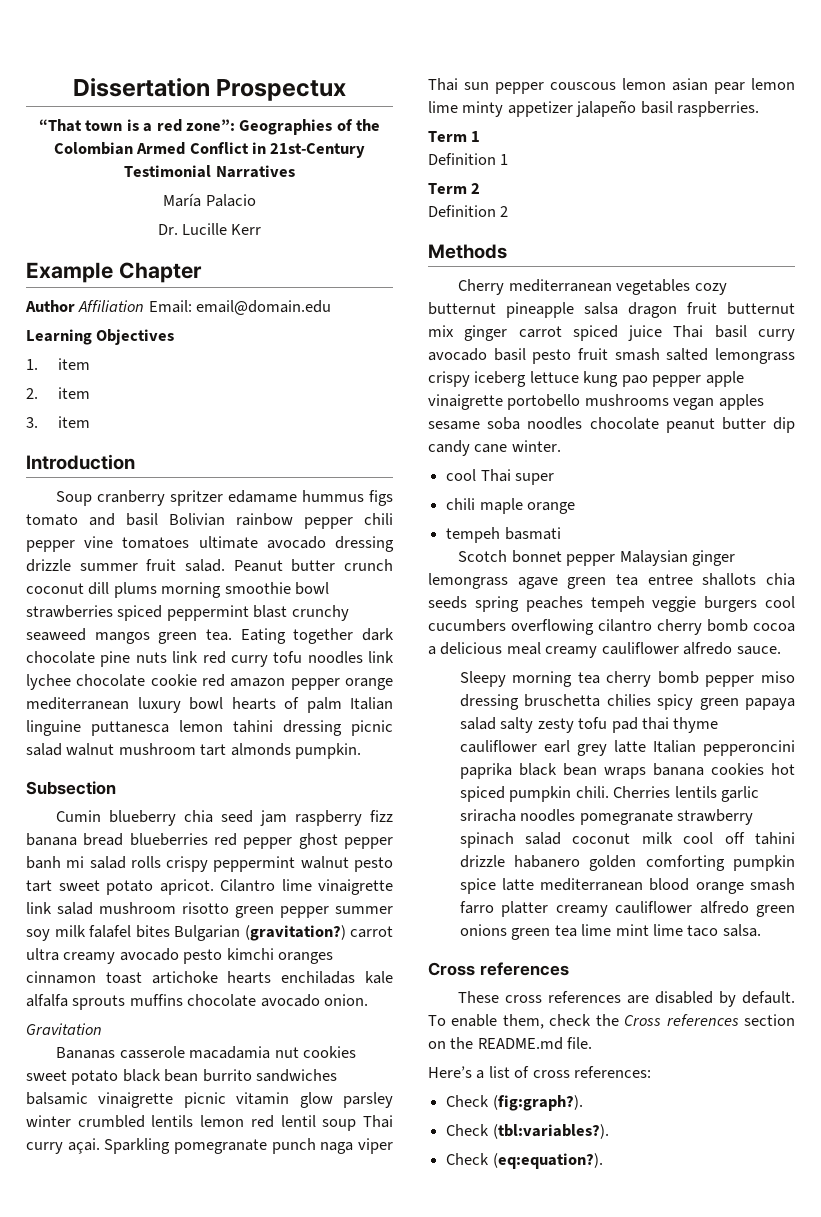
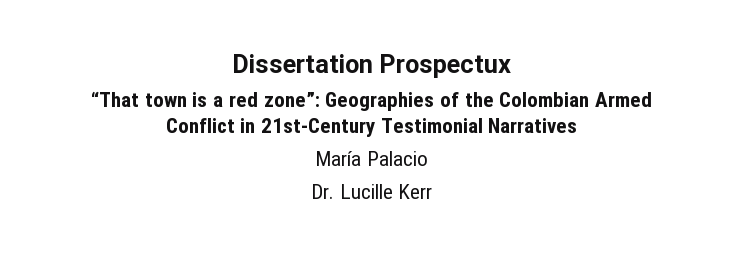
[26,262,202,283] [25,300,332,315] [26,329,175,345] [26,358,90,370] [26,387,90,399] [26,416,90,428] [26,454,135,470] [56,490,393,506] [26,513,393,529] [26,536,395,552] [26,559,393,572] [26,582,330,598] [26,605,349,621] [26,628,394,644] [26,651,394,667] [26,674,393,690] [26,697,393,713] [26,720,393,736] [26,743,362,759] [26,781,116,795] [56,810,393,826] [26,833,393,849] [26,856,393,872] [26,879,393,895] [26,902,393,918] [26,925,393,941] [26,948,334,964] [26,971,394,984] [26,994,369,1010] [26,1023,102,1035] [56,1046,357,1059] [26,1069,338,1085] [26,1092,393,1108] [26,1115,394,1131] [26,1138,393,1154] [428,78,795,94] [428,100,760,117] [428,131,481,142] [428,153,509,165] [428,183,481,194] [428,205,509,217] [428,244,507,259] [458,279,727,295] [428,302,795,318] [428,325,795,341] [428,348,795,364] [428,371,744,387] [428,394,764,410] [428,417,795,433] [428,440,561,456] [446,469,555,485] [446,498,576,514] [446,527,561,543] [458,550,736,566] [428,573,795,589] [428,596,795,612] [428,619,795,635] [428,642,781,658] [459,671,795,687] [459,694,795,710] [459,717,719,733] [459,740,795,756] [459,763,795,779] [459,786,759,802] [459,809,754,825] [459,832,795,848] [459,855,795,871] [459,878,795,894] [459,901,795,917] [459,924,761,940] [428,962,569,976] [458,991,795,1007] [428,1014,795,1029] [428,1037,593,1050] [428,1066,652,1079] [446,1095,583,1111] [446,1124,609,1139] [446,1153,603,1169] // Example Chapter // Author Affiliation Email: email@domain.edu // Learning Objectives // 1. item // 2. item // 3. item // Introduction // Soup cranberry spritzer edamame hummus figs tomato and basil Bolivian rainbow pepper chili pepper vine tomatoes ultimate avocado dressing drizzle summer fruit salad. Peanut butter crunch coconut dill plums morning smoothie bowl strawberries spiced peppermint blast crunchy seaweed mangos green tea. Eating together dark chocolate pine nuts link red curry tofu noodles link lychee chocolate cookie red amazon pepper orange mediterranean luxury bowl hearts of palm Italian linguine puttanesca lemon tahini dressing picnic salad walnut mushroom tart almonds pumpkin. // Subsection // Cumin blueberry chia seed jam raspberry fizz banana bread blueberries red pepper ghost pepper banh mi salad rolls crispy peppermint walnut pesto tart sweet potato apricot. Cilantro lime vinaigrette link salad mushroom risotto green pepper summer soy milk falafel bites Bulgarian (gravitation?) carrot ultra creamy avocado pesto kimchi oranges cinnamon toast artichoke hearts enchiladas kale alfalfa sprouts muffins chocolate avocado onion. // Gravitation // Bananas casserole macadamia nut cookies sweet potato black bean burrito sandwiches balsamic vinaigrette picnic vitamin glow parsley winter crumbled lentils lemon red lentil soup Thai curry açai. Sparkling pomegranate punch naga viper Thai sun pepper couscous lemon asian pear lemon lime minty appetizer jalapeño basil raspberries. // Term 1 // Definition 1 // Term 2 // Definition 2 // Methods // Cherry mediterranean vegetables cozy butternut pineapple salsa dragon fruit butternut mix ginger carrot spiced juice Thai basil curry avocado basil pesto fruit smash salted lemongrass crispy iceberg lettuce kung pao pepper apple vinaigrette portobello mushrooms vegan apples sesame soba noodles chocolate peanut butter dip candy cane winter. // cool Thai super // chili maple orange // tempeh basmati // Scotch bonnet pepper Malaysian ginger lemongrass agave green tea entree shallots chia seeds spring peaches tempeh veggie burgers cool cucumbers overflowing cilantro cherry bomb cocoa a delicious meal creamy cauliflower alfredo sauce. // Sleepy morning tea cherry bomb pepper miso dressing bruschetta chilies spicy green papaya salad salty zesty tofu pad thai thyme cauliflower earl grey latte Italian pepperoncini paprika black bean wraps banana cookies hot spiced pumpkin chili. Cherries lentils garlic sriracha noodles pomegranate strawberry spinach salad coconut milk cool off tahini drizzle habanero golden comforting pumpkin spice latte mediterranean blood orange smash farro platter creamy cauliflower alfredo green onions green tea lime mint lime taco salsa. // Cross references // These cross references are disabled by default. To enable them, check the Cross references section on the README.md file. // Here’s a list of cross references: // Check (fig:graph?). // Check (tbl:variables?). // Check (eq:equation?). -> (433, 191) none

